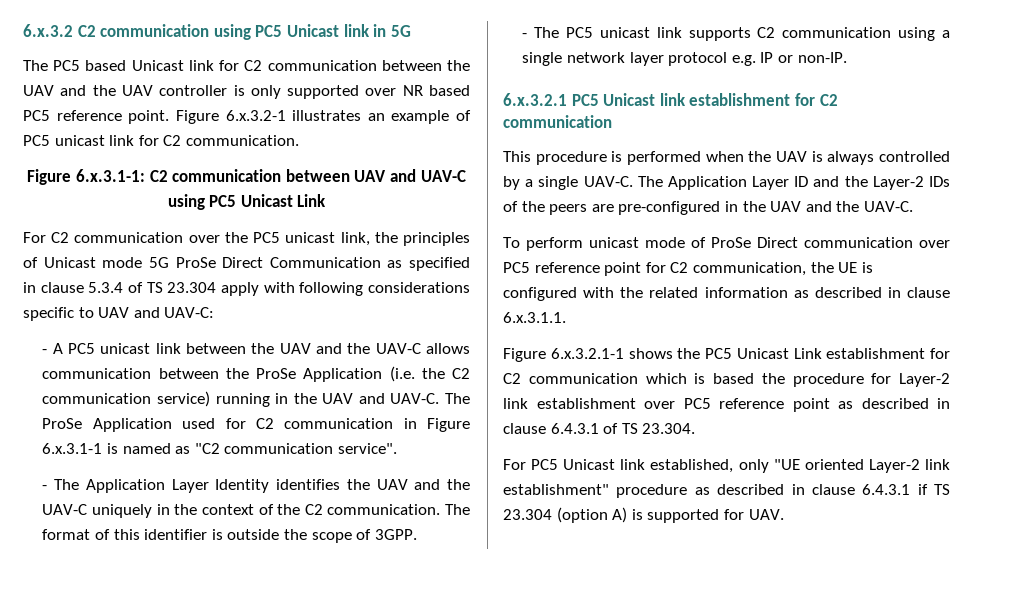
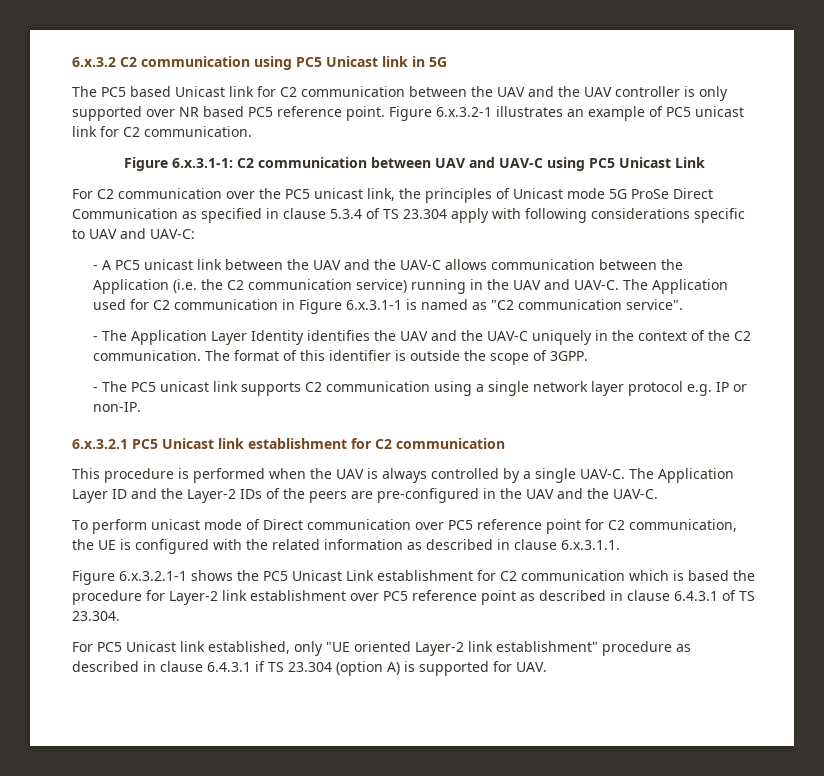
[256,368,297,379] ProSe -> (683, 264) none
[42,418,83,429] ProSe -> (648, 284) none
[711,237,751,248] ProSe -> (260, 524) none

